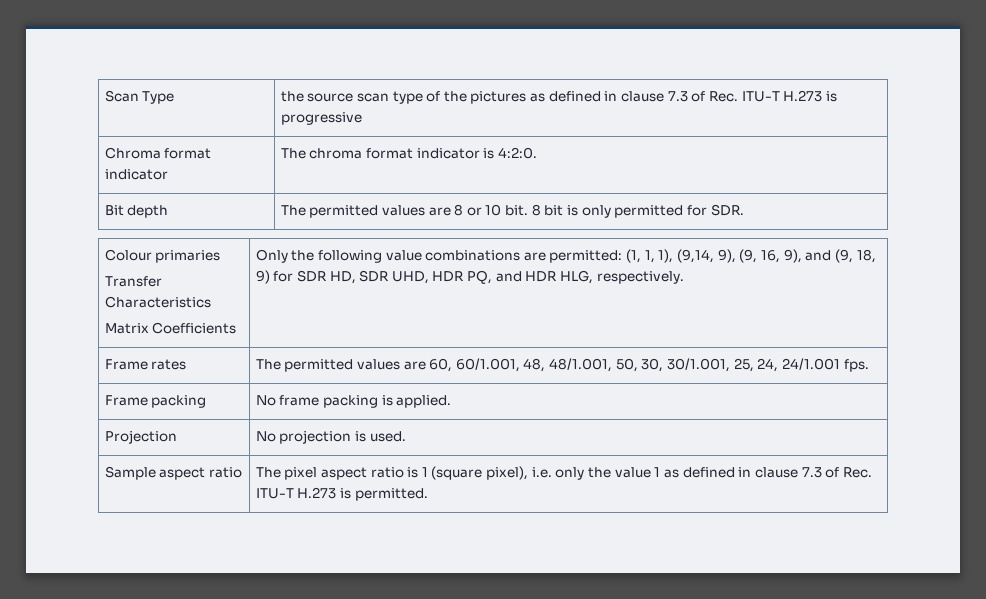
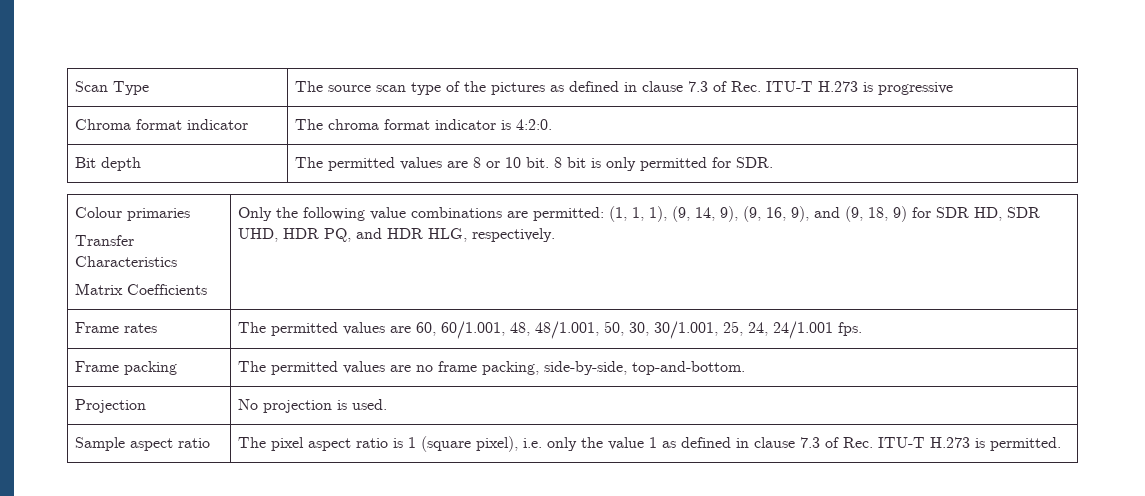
[280,91,304,102] the -> [295,81,324,92] The
[677,249,715,263] (9,14, -> [672,206,716,222] (9, 14,
[255,395,452,408] No frame packing is applied. -> [238,361,746,375] The permitted values are no frame packing, side-by-side, top-and-bottom.

